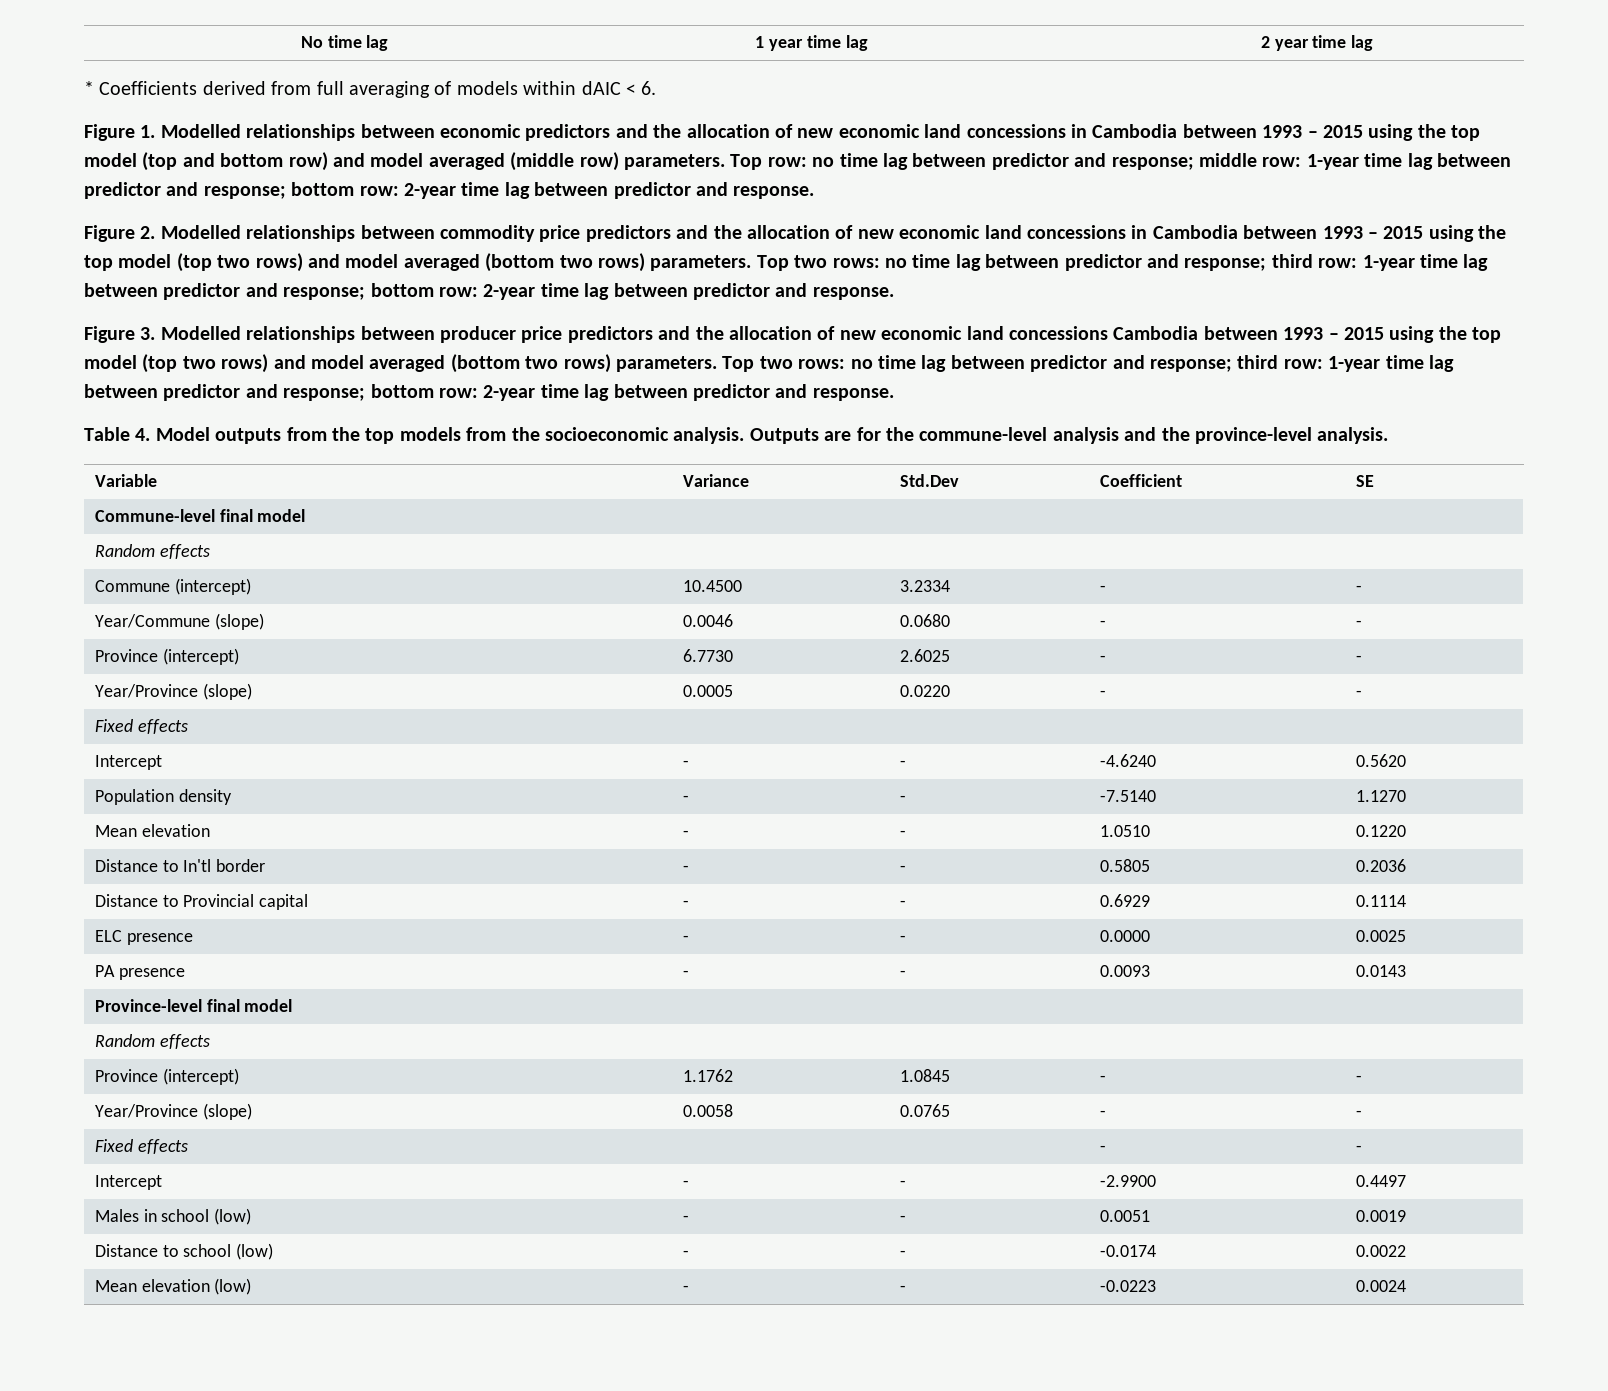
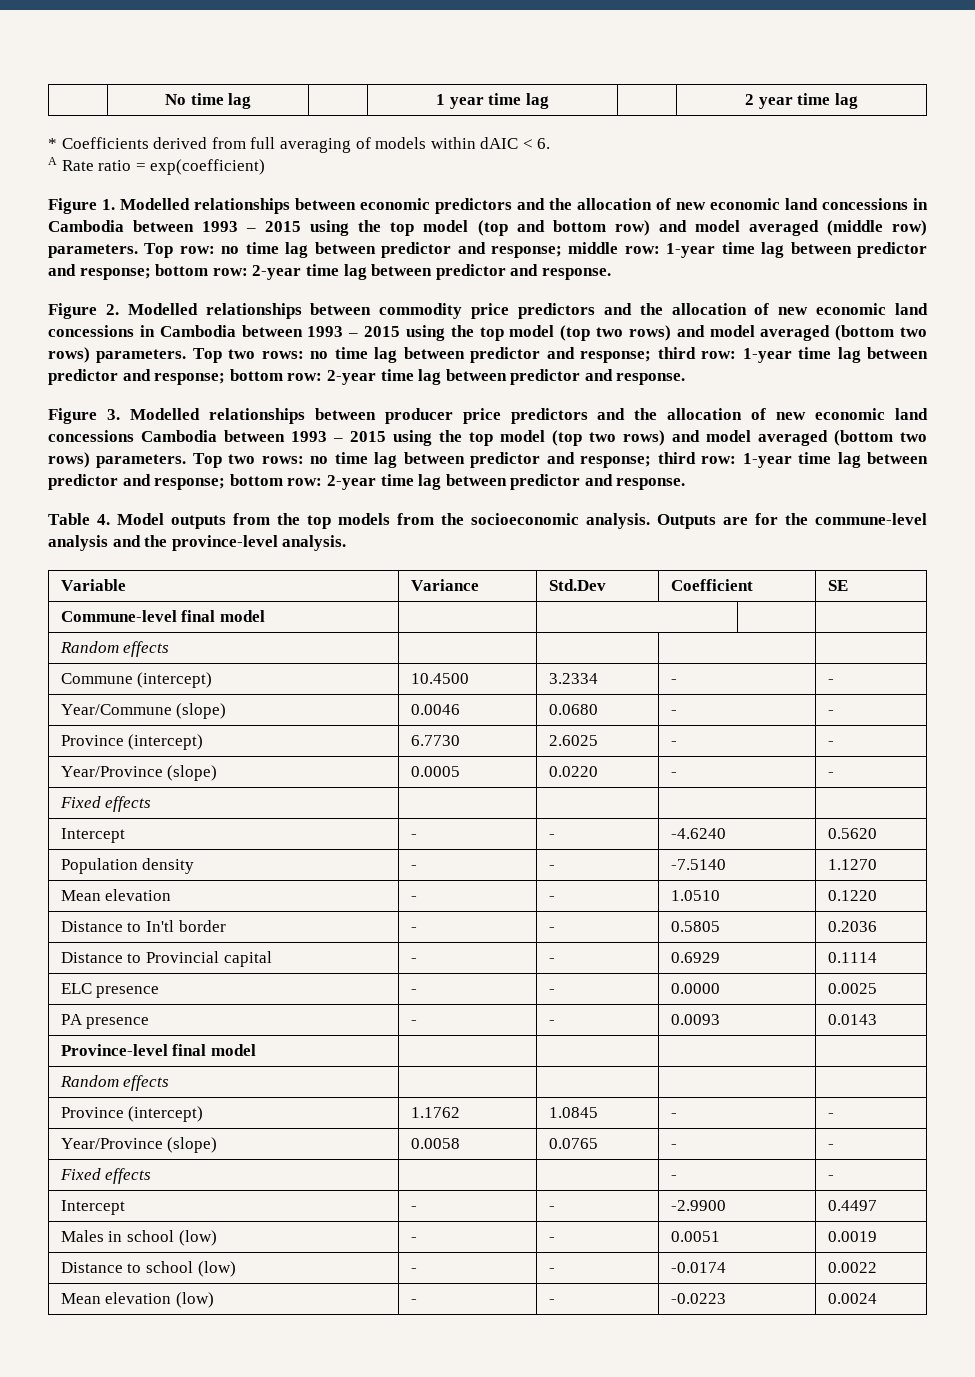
(657, 88) none -> [48,157,266,175] // A Rate ratio = exp(coefficient)

